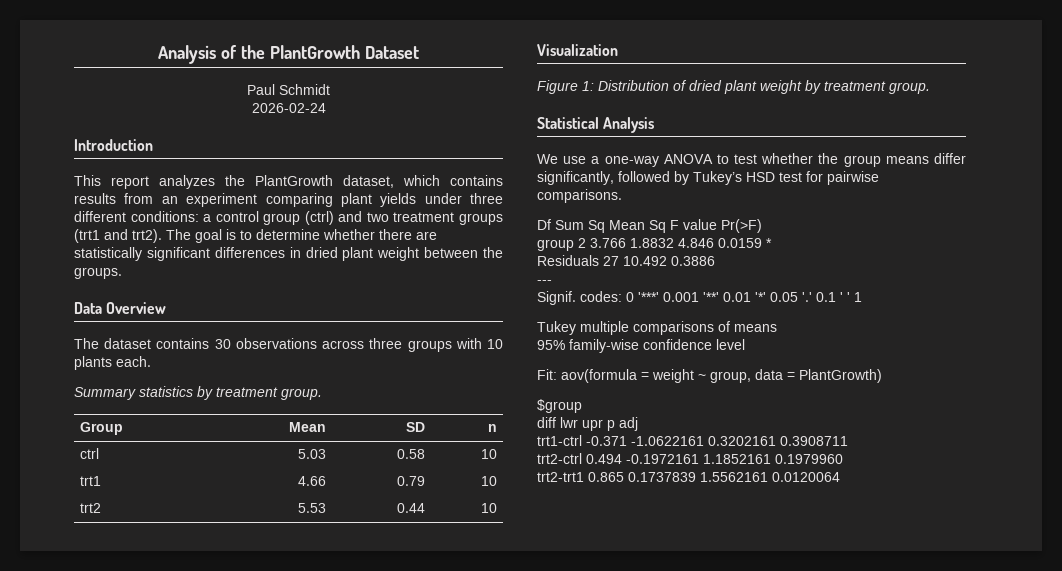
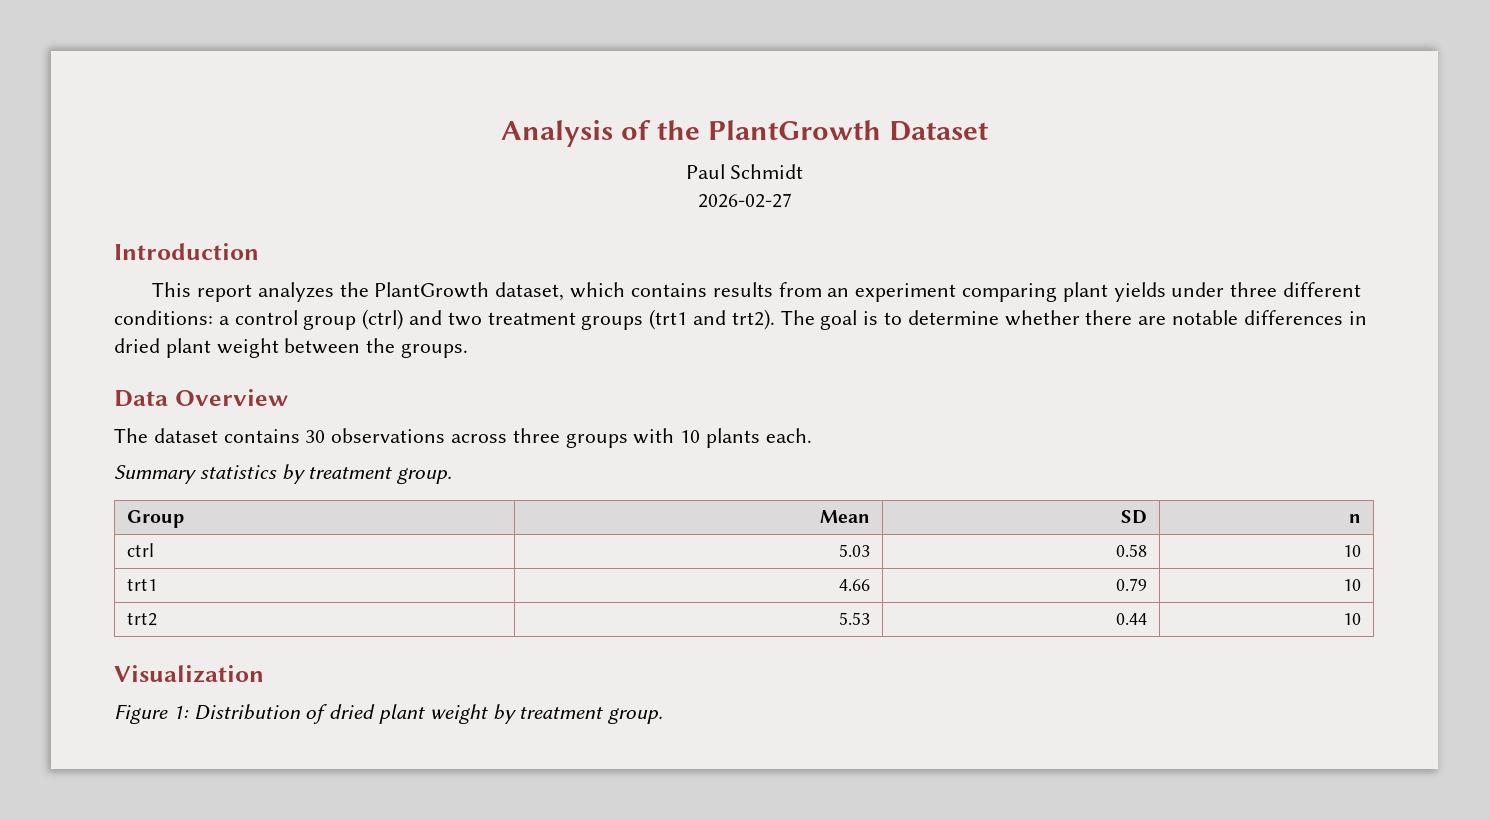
[251,103,326,113] 2026-02-24 -> [697,193,792,208] 2026-02-27
[74,247,210,261] statistically significant -> [1172,310,1239,325] notable
[537,117,655,133] [537,153,966,167] [537,171,879,185] [537,189,622,203] [537,219,762,233] [537,238,772,251] [537,255,715,266] [537,280,552,284] [537,291,862,305] [537,321,777,335] [537,339,745,353] [537,369,882,383] [537,399,582,413] [537,417,638,431] [537,435,848,446] [537,453,843,464] [537,472,840,482] // Statistical Analysis // We use a one-way ANOVA to test whether the group means differ significantly, followed by Tukey’s HSD test for pairwise comparisons. // Df Sum Sq Mean Sq F value Pr(>F) // group 2 3.766 1.8832 4.846 0.0159 * // Residuals 27 10.492 0.3886 // --- // Signif. codes: 0 '***' 0.001 '**' 0.01 '*' 0.05 '.' 0.1 ' ' 1 // Tukey multiple comparisons of means // 95% family-wise confidence level // Fit: aov(formula = weight ~ group, data = PlantGrowth) // $group // diff lwr upr p adj // trt1-ctrl -0.371 -1.0622161 0.3202161 0.3908711 // trt2-ctrl 0.494 -0.1972161 1.1852161 0.1979960 // trt2-trt1 0.865 0.1737839 1.5562161 0.0120064 -> (664, 715) none

